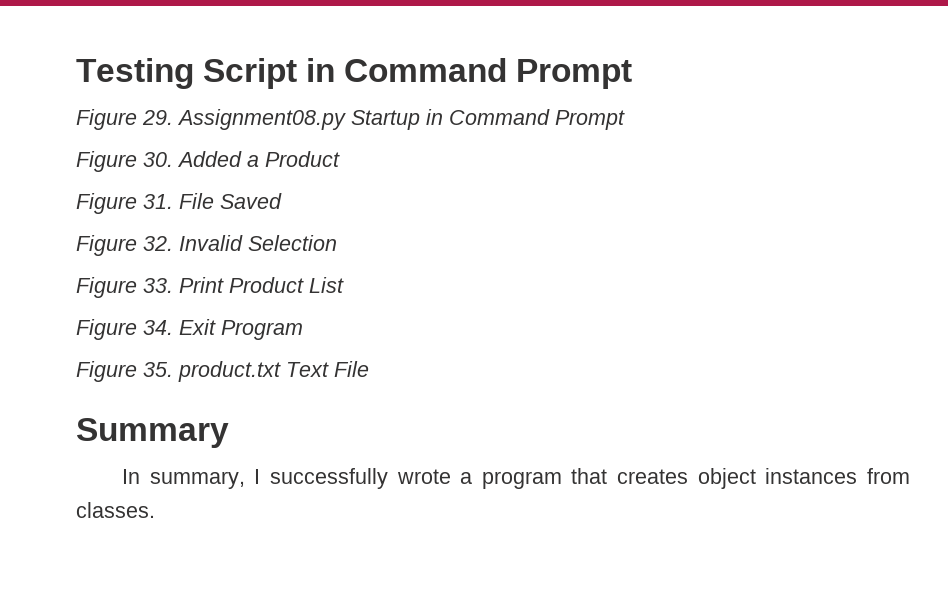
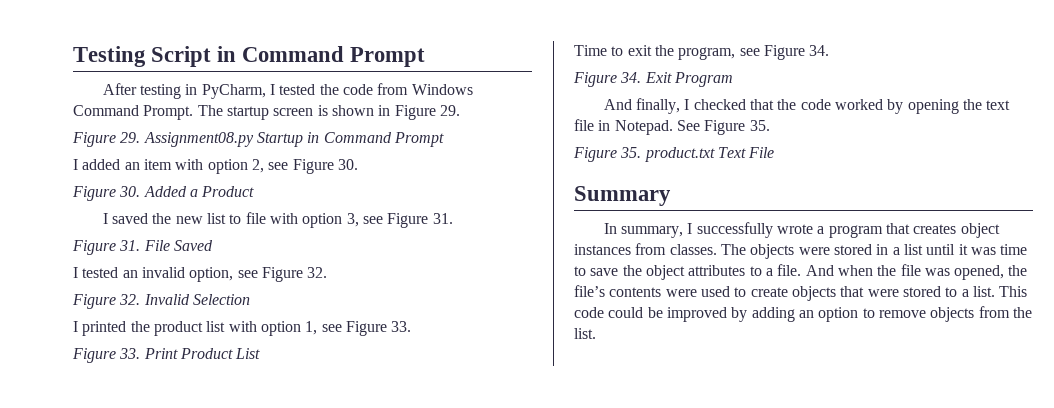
(633, 74) none -> [102,83,473,99] [73,105,460,120] // After testing in PyCharm, I tested the code from Windows Command Prompt. The startup screen is shown in Figure 29.
(625, 120) none -> [73,159,358,174] // I added an item with option 2, see Figure 30.
[76,193,282,214] [76,235,337,256] Figure 31. File Saved // Figure 32. Invalid Selection -> [102,212,453,228] [72,240,213,255] [73,267,328,282] [72,294,250,309] [73,321,412,336] I saved the new list to file with option 3, see Figure 31. // Figure 31. File Saved // I tested an invalid option, see Figure 32. // Figure 32. Invalid Selection // I printed the product list with option 1, see Figure 33.
[76,319,303,340] Figure 34. Exit Program -> [574,45,830,60] [573,72,733,87] [603,98,1011,114] [574,119,770,135] Time to exit the program, see Figure 34. // Figure 34. Exit Program // And finally, I checked that the code worked by opening the text file in Notepad. See Figure 35.
(155, 510) none -> [720,244,1028,259] [574,264,1028,280] [574,285,1028,301] [574,306,1032,322] [574,328,596,339] The objects were stored in a list until it was time to save the object attributes to a file. And when the file was opened, the file’s contents were used to create objects that were stored to a list. This code could be improved by adding an option to remove objects from the list.

